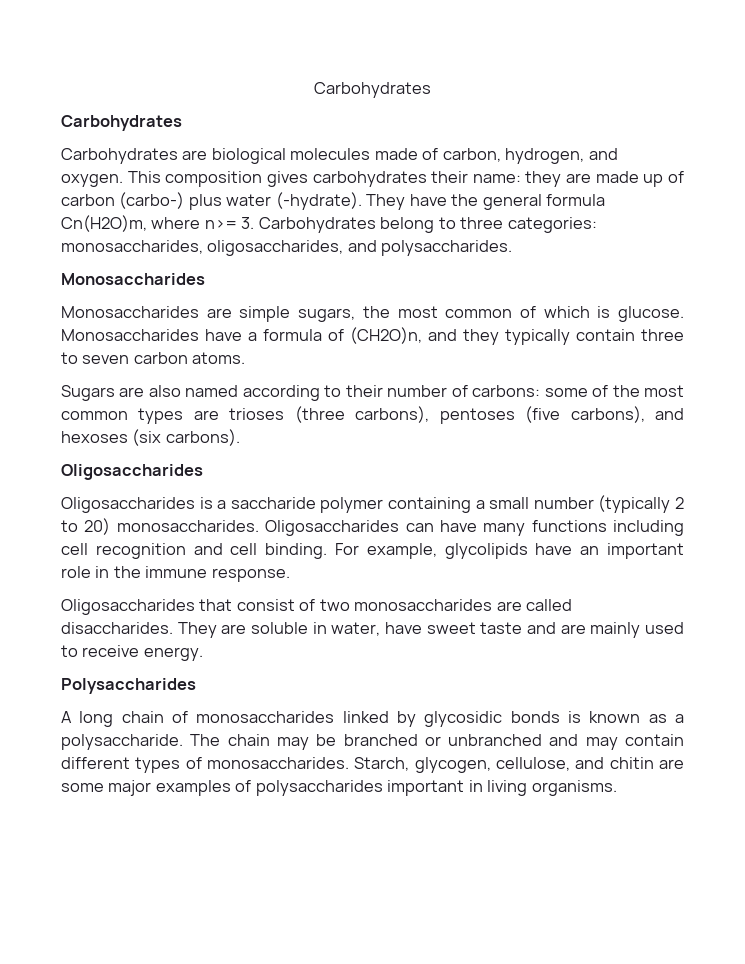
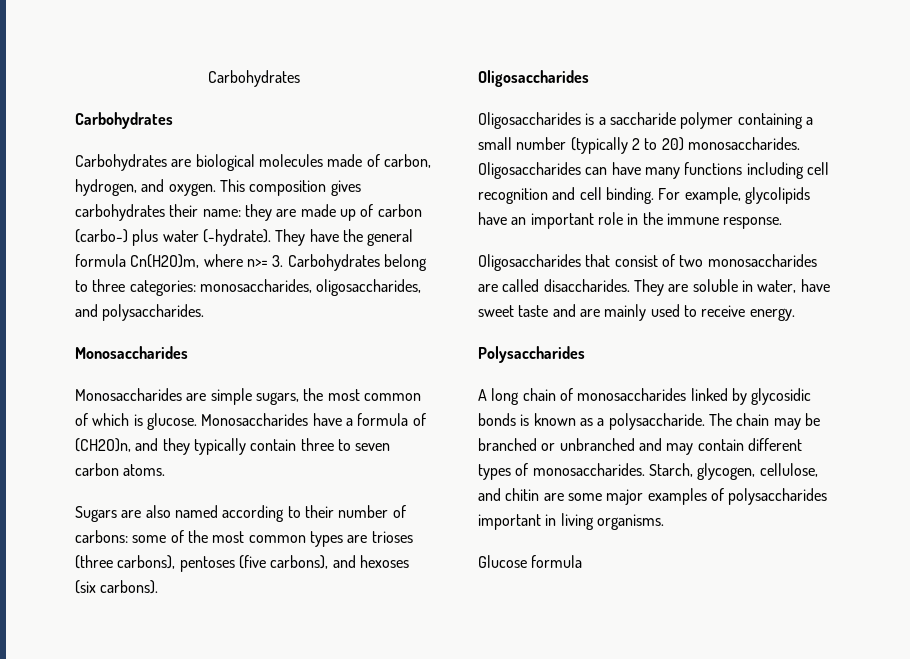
(617, 788) none -> [478,555,583,568] // Glucose formula

